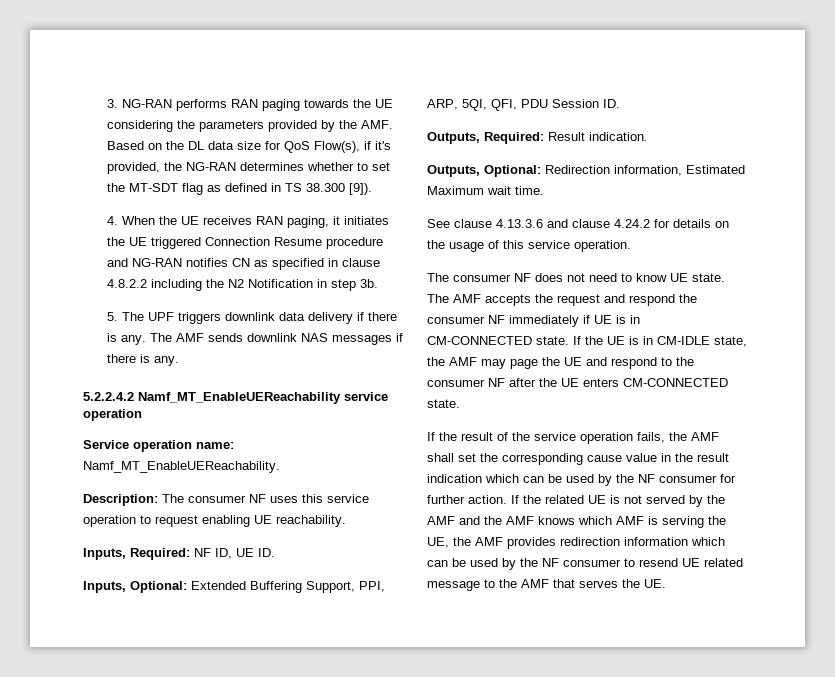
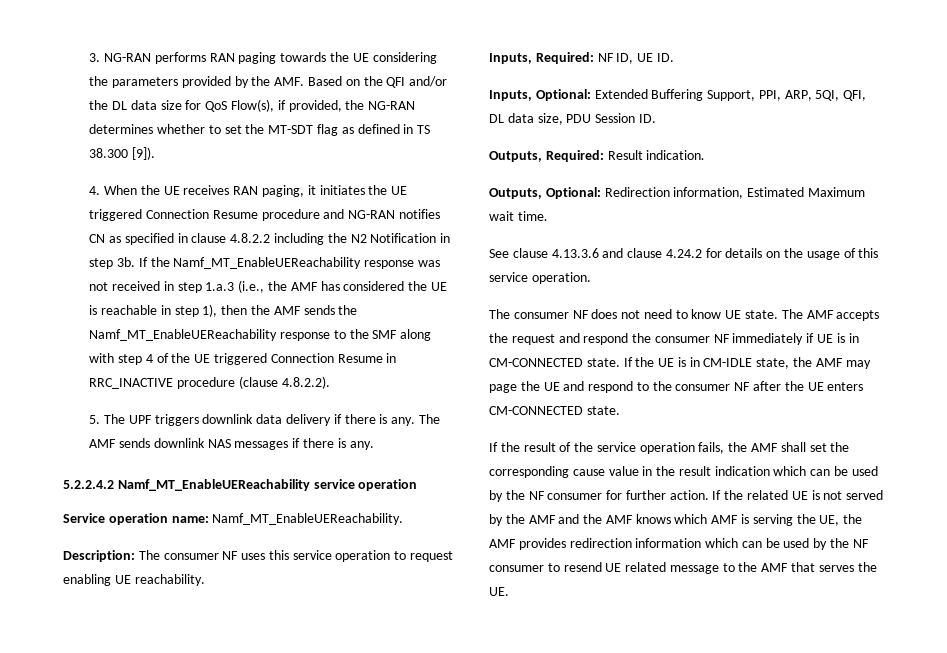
(185, 145) none -> [386,76,448,88] [89,100,109,110] QFI and/or the
[375,141,392,150] it's -> (286, 105) none
(379, 283) none -> [138,257,440,269] [89,280,447,293] [89,304,358,317] [89,329,432,341] [89,353,397,365] [89,376,330,389] If the Namf_MT_EnableUEReachability response was not received in step 1.a.3 (i.e., the AMF has considered the UE is reachable in step 1), then the AMF sends the Namf_MT_EnableUEReachability response to the SMF along with step 4 of the UE triggered Connection Resume in RRC_INACTIVE procedure (clause 4.8.2.2).
(517, 105) none -> [489,113,563,125] DL data size,

